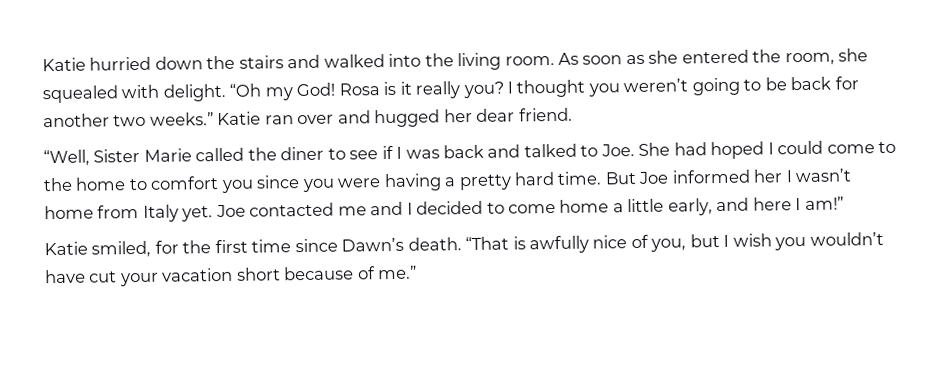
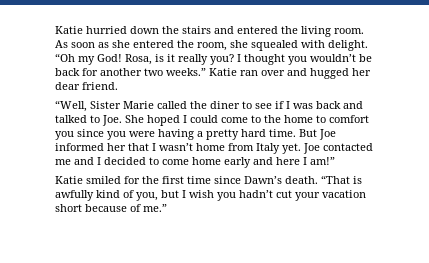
[323,53,422,68] walked into -> [237,26,278,34] entered
[338,83,380,96] Rosa -> [125,54,152,65] Rosa,
[623,77,762,96] weren’t going to -> [310,54,356,62] wouldn’t
[673,142,707,156] had -> (144, 119) none
(784, 176) none -> [128,143,149,151] that
[612,198,713,216] a little early, -> [224,157,251,168] early
[91,240,152,258] smiled, -> [86,176,121,184] smiled
[592,235,628,249] nice -> [96,190,120,198] kind
[809,232,884,246] [45,269,86,284] wouldn’t have -> [239,190,273,198] hadn’t

